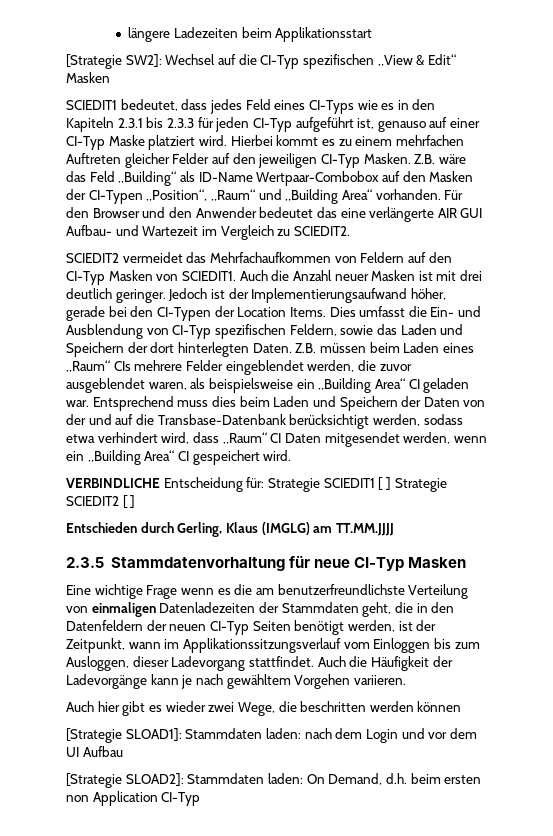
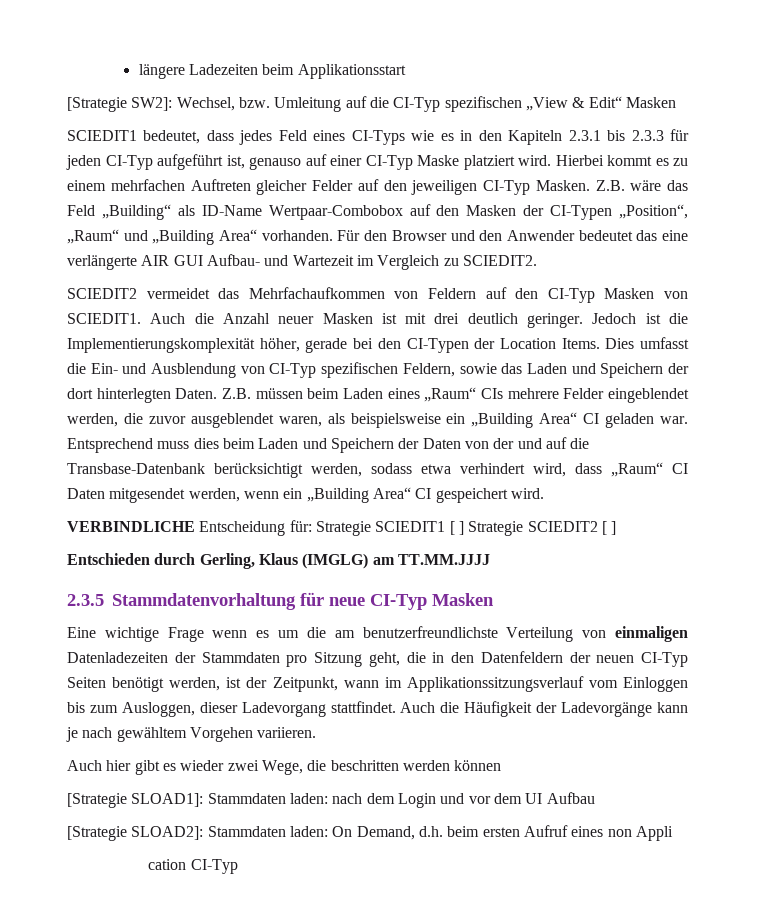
[165,54,216,65] Wechsel -> [176,97,342,112] Wechsel, bzw. Umleitung
[228,288,408,303] der Implementierungsaufwand -> [668,313,688,324] [67,338,255,353] die Implementierungskomplexität
(231, 591) none -> [278,630,300,638] um
(359, 607) none -> [286,652,362,667] pro Sitzung
[66,791,158,806] non Application -> [523,825,673,841] [148,859,187,870] Aufruf eines non Appli // cation

